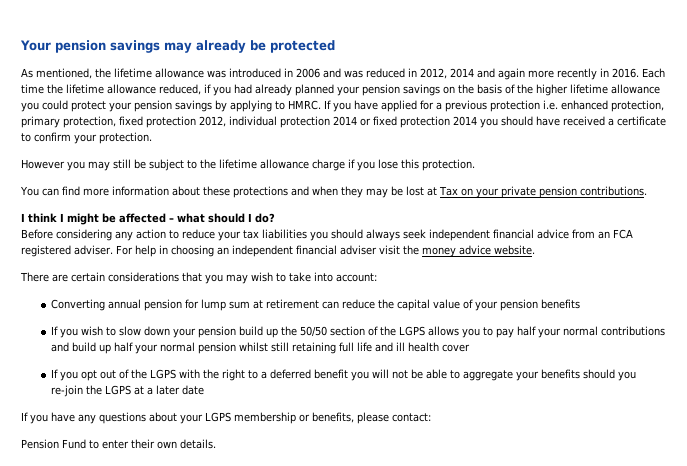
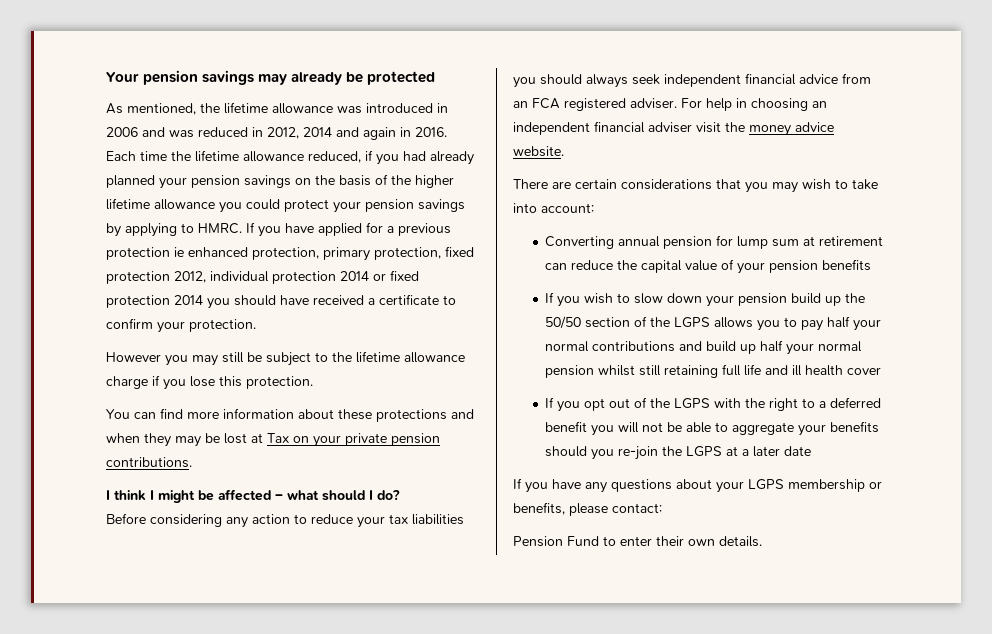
[528,68,597,80] more recently -> (396, 133) none
[543,100,558,110] i.e. -> [174,247,184,257] ie

